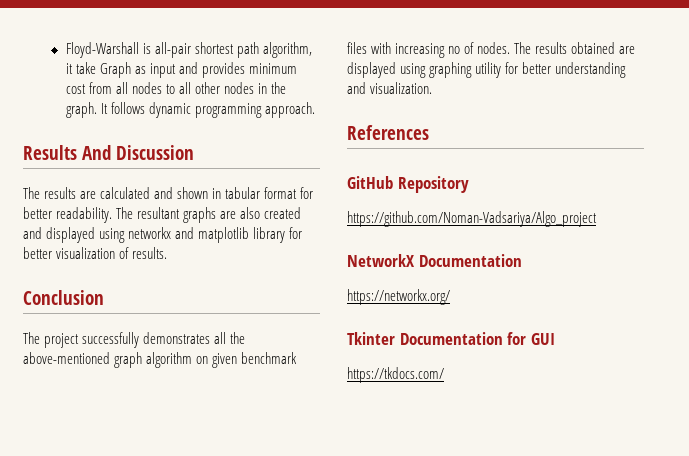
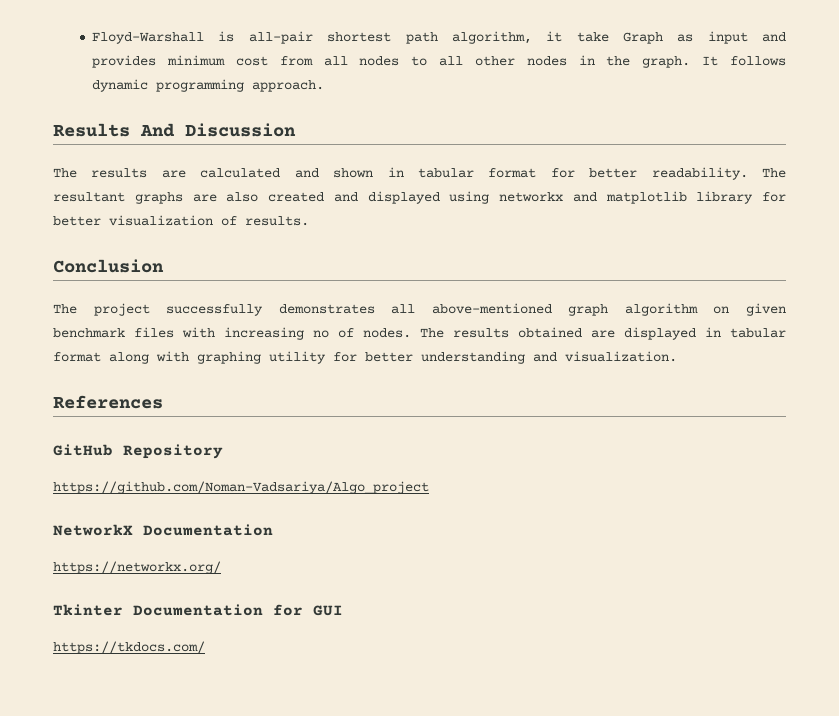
[230,332,246,344] the -> (416, 309) none
[400,63,427,78] using -> [705,327,786,338] [53,351,189,364] in tabular format along with

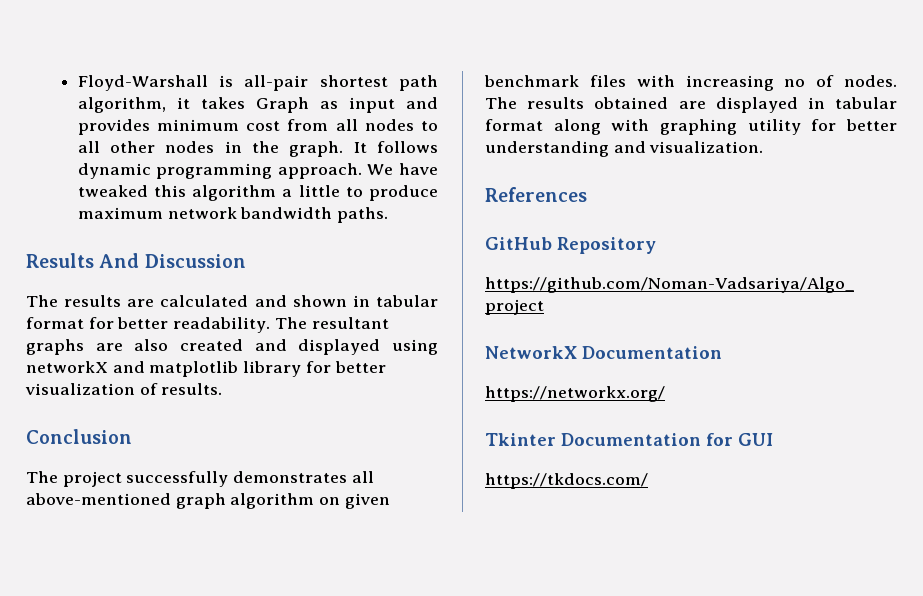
[576,32,609,42] take -> [200,97,245,109] takes
(325, 86) none -> [367,163,438,175] [77,185,439,201] [77,207,388,223] We have tweaked this algorithm a little to produce maximum network bandwidth paths.
[499,192,563,202] networkx -> [26,361,108,373] networkX

